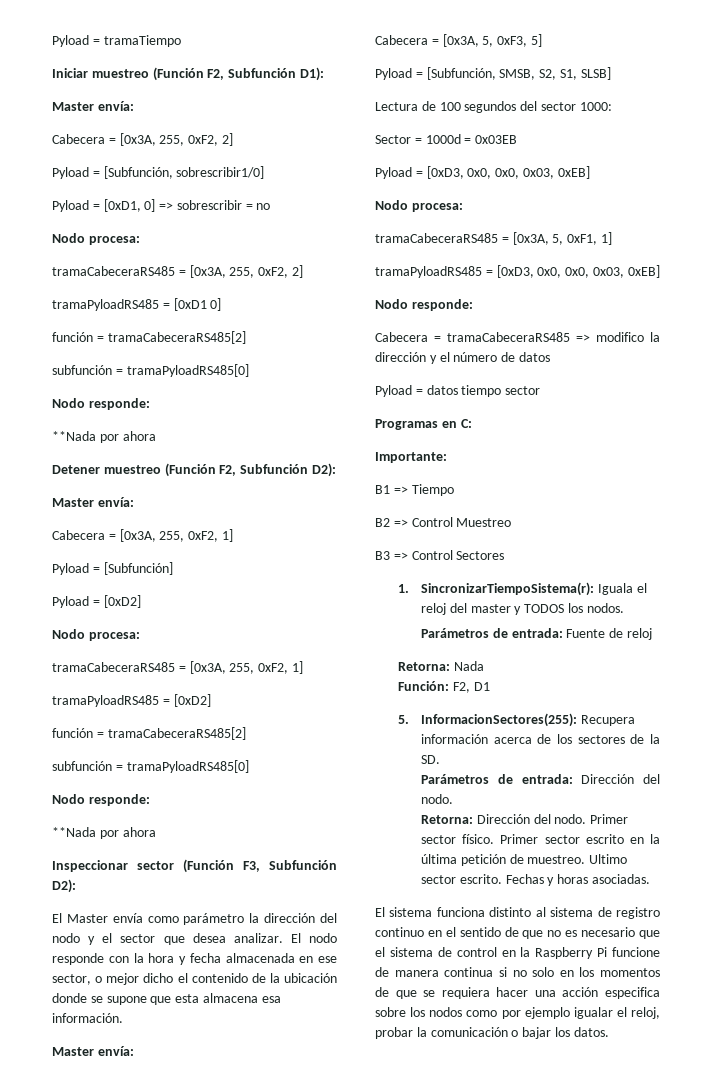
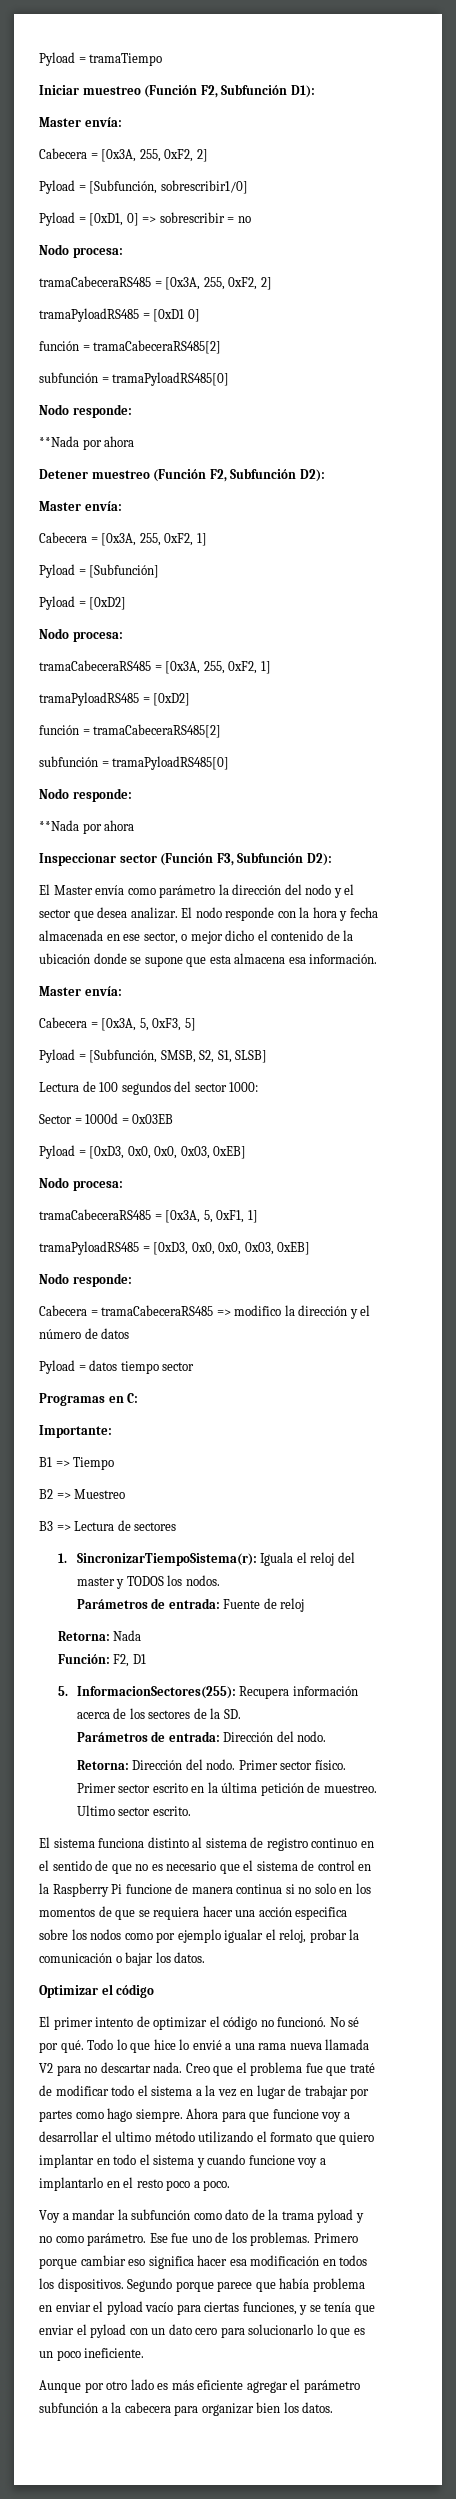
[411,517,453,527] Control -> (71, 1495) none
[411,550,505,560] Control Sectores -> [74,1520,177,1531] Lectura de sectores
[505,874,650,886] Fechas y horas asociadas. -> (191, 1811) none
(609, 1032) none -> [39,1984,155,1998] [39,2016,360,2030] [39,2039,370,2053] [39,2062,375,2076] [39,2085,370,2099] [39,2108,350,2122] [39,2131,375,2145] [39,2154,326,2168] [39,2177,231,2191] [39,2209,364,2223] [39,2232,358,2246] [39,2255,368,2269] [39,2278,365,2292] [39,2301,375,2315] [39,2324,365,2338] [39,2348,145,2361] [39,2379,360,2393] [39,2402,334,2416] // Optimizar el código // El primer intento de optimizar el código no funcionó. No sé por qué. Todo lo que hice lo envié a una rama nueva llamada V2 para no descartar nada. Creo que el problema fue que traté de modificar todo el sistema a la vez en lugar de trabajar por partes como hago siempre. Ahora para que funcione voy a desarrollar el ultimo método utilizando el formato que quiero implantar en todo el sistema y cuando funcione voy a implantarlo en el resto poco a poco. // Voy a mandar la subfunción como dato de la trama pyload y no como parámetro. Ese fue uno de los problemas. Primero porque cambiar eso significa hacer esa modificación en todos los dispositivos. Segundo porque parece que había problema en enviar el pyload vacío para ciertas funciones, y se tenía que enviar el pyload con un dato cero para solucionarlo lo que es un poco ineficiente. // Aunque por otro lado es más eficiente agregar el parámetro subfunción a la cabecera para organizar bien los datos.

